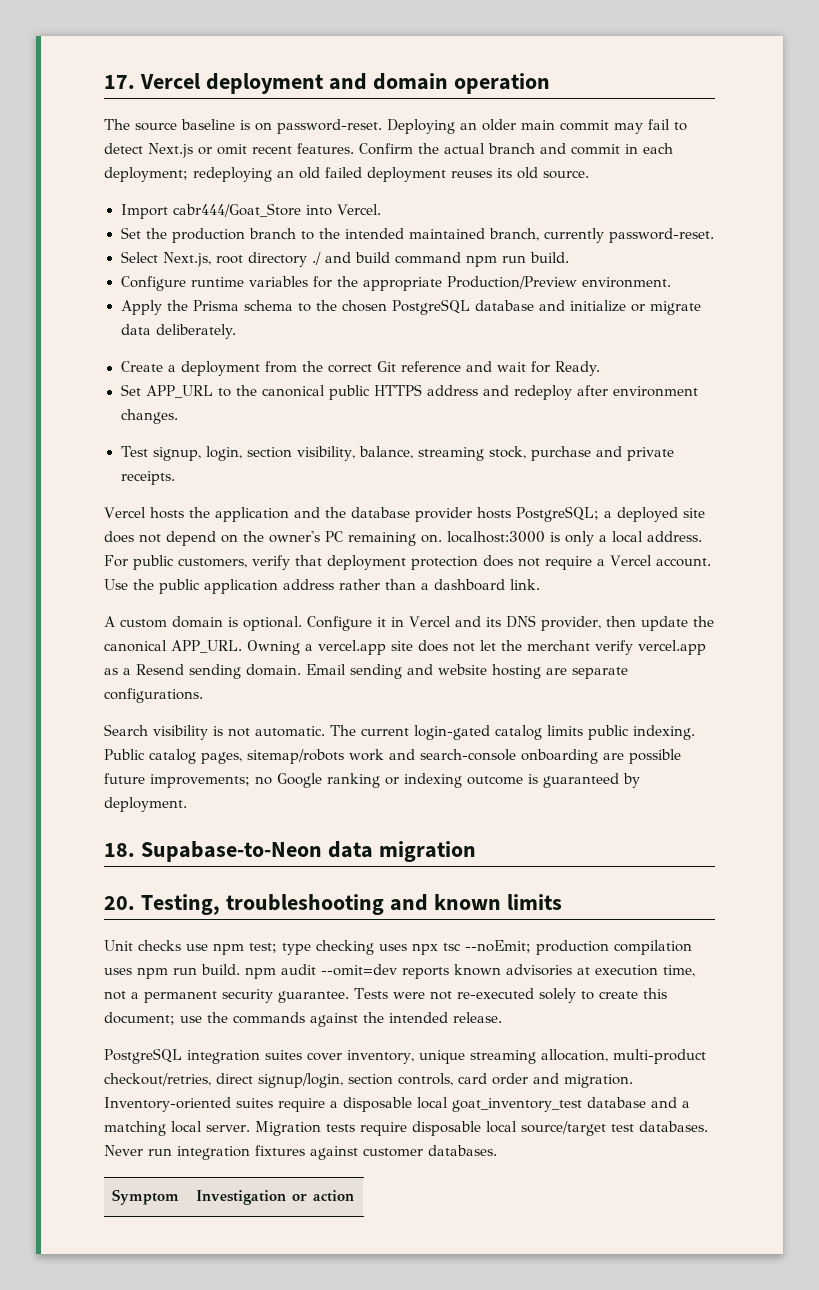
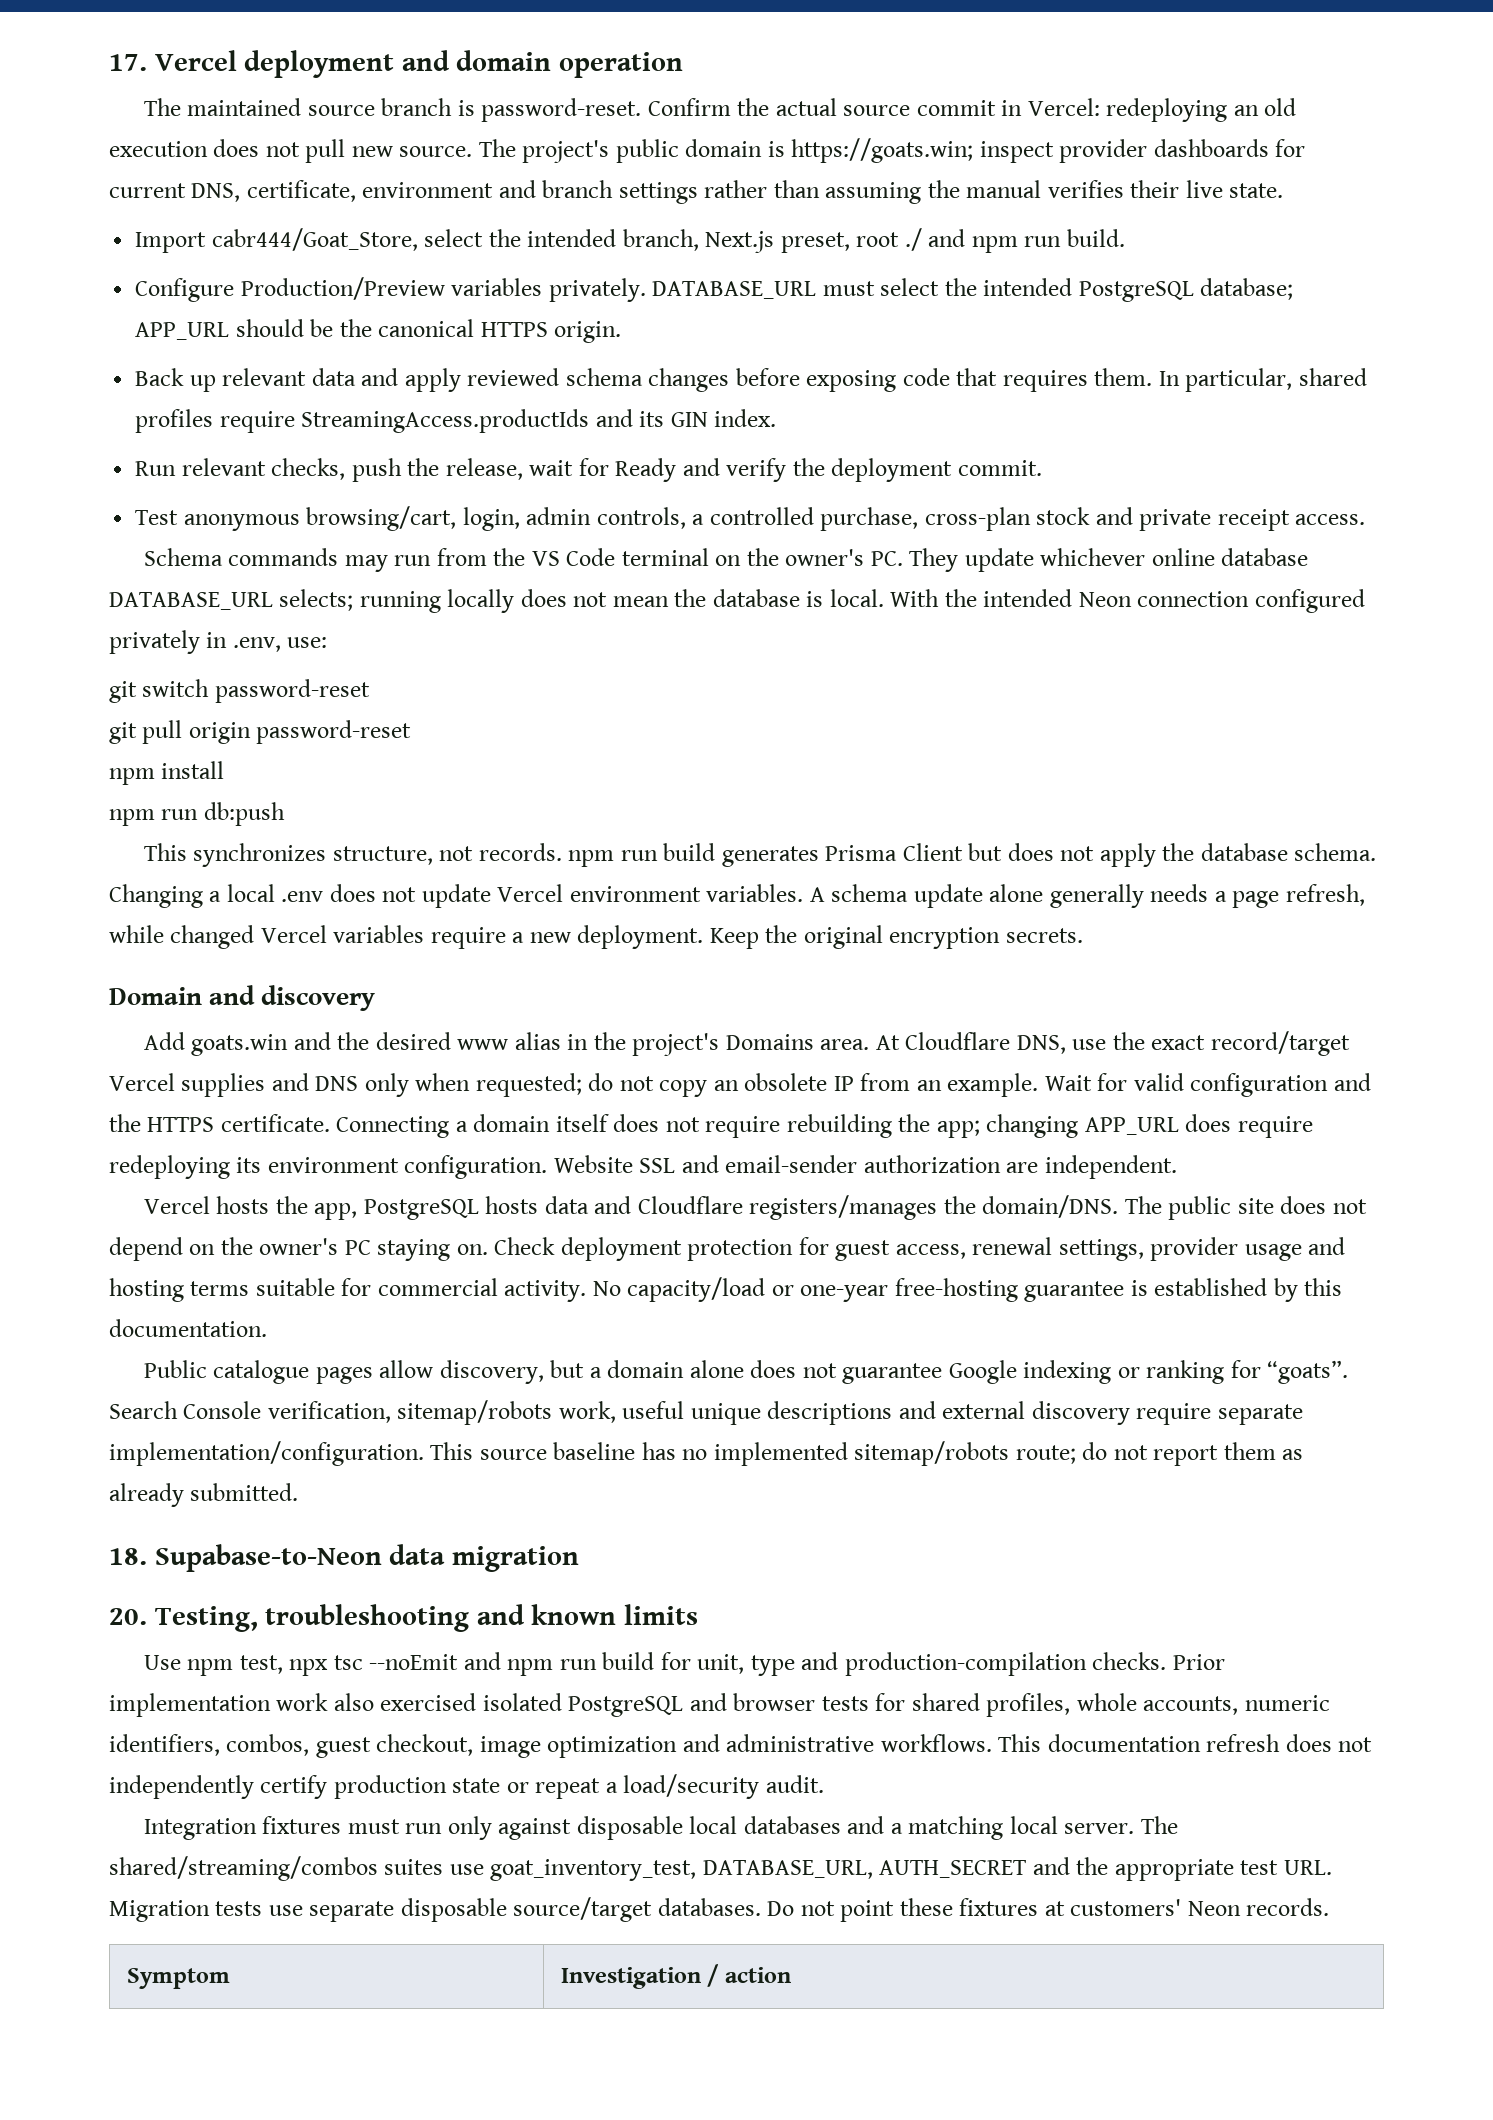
[135,119,687,134] [104,143,673,158] [104,167,589,182] [120,203,382,219] [120,227,714,243] [120,251,569,267] [120,276,671,291] [120,299,701,315] [120,324,237,339] [120,361,601,376] [120,384,698,400] [120,409,178,424] [120,446,675,461] [120,471,175,485] [104,506,678,522] source baseline is on password-reset. Deploying an older main commit may fail to detect Next.js or omit recent features. Confirm the actual branch and commit in each deployment; redeploying an old failed deployment reuses its old source. // Import cabr444/Goat_Store into Vercel. // Set the production branch to the intended maintained branch, currently password-reset. // Select Next.js, root directory ./ and build command npm run build. // Configure runtime variables for the appropriate Production/Preview environment. // Apply the Prisma schema to the chosen PostgreSQL database and initialize or migrate data deliberately. // Create a deployment from the correct Git reference and wait for Ready. // Set APP_URL to the canonical public HTTPS address and redeploy after environment changes. // Test signup, login, section visibility, balance, streaming stock, purchase and private receipts. // Vercel hosts the application and the database provider hosts PostgreSQL; a deployed -> [187,98,1297,122] [109,138,1306,163] [109,180,1284,204] [135,228,1125,253] [135,277,1294,302] [135,319,622,343] [135,368,1367,392] [135,409,777,433] [135,458,1042,482] [135,506,1366,531] [143,548,1309,572] [109,589,1365,613] [109,630,328,654] [109,679,370,703] [109,720,412,744] [109,761,225,785] [109,802,285,826] [143,843,1377,867] [109,884,1365,908] [109,925,1083,949] [109,985,376,1011] [143,1031,1350,1056] [109,1073,1371,1097] [109,1114,1313,1138] [109,1155,1177,1179] [143,1195,1232,1220] maintained source branch is password-reset. Confirm the actual source commit in Vercel: redeploying an old execution does not pull new source. The project's public domain is https://goats.win; inspect provider dashboards for current DNS, certificate, environment and branch settings rather than assuming the manual verifies their live state. // Import cabr444/Goat_Store, select the intended branch, Next.js preset, root ./ and npm run build. // Configure Production/Preview variables privately. DATABASE_URL must select the intended PostgreSQL database; APP_URL should be the canonical HTTPS origin. // Back up relevant data and apply reviewed schema changes before exposing code that requires them. In particular, shared profiles require StreamingAccess.productIds and its GIN index. // Run relevant checks, push the release, wait for Ready and verify the deployment commit. // Test anonymous browsing/cart, login, admin controls, a controlled purchase, cross-plan stock and private receipt access. // Schema commands may run from the VS Code terminal on the owner's PC. They update whichever online database DATABASE_URL selects; running locally does not mean the database is local. With the intended Neon connection configured privately in .env, use: // git switch password-reset // git pull origin password-reset // npm install // npm run db:push // This synchronizes structure, not records. npm run build generates Prisma Client but does not apply the database schema. Changing a local .env does not update Vercel environment variables. A schema update alone generally needs a page refresh, while changed Vercel variables require a new deployment. Keep the original encryption secrets. // Domain and discovery // Add goats.win and the desired www alias in the project's Domains area. At Cloudflare DNS, use the exact record/target Vercel supplies and DNS only when requested; do not copy an obsolete IP from an example. Wait for valid configuration and the HTTPS certificate. Connecting a domain itself does not require rebuilding the app; changing APP_URL does require redeploying its environment configuration. Website SSL and email-sender authorization are independent. // Vercel hosts the app, PostgreSQL hosts data and Cloudflare registers/manages the domain/DNS. The public
[348,531,702,546] [104,555,711,570] [104,579,540,594] [104,615,714,631] [104,640,706,655] [104,664,628,679] [104,688,203,703] [104,724,695,740] [104,749,681,764] [104,773,640,788] [104,797,187,812] remaining on. localhost:3000 is only a local address. For public customers, verify that deployment protection does not require a Vercel account. Use the public application address rather than a dashboard link. // A custom domain is optional. Configure it in Vercel and its DNS provider, then update the canonical APP_URL. Owning a vercel.app site does not let the merchant verify vercel.app as a Resend sending domain. Email sending and website hosting are separate configurations. // Search visibility is not automatic. The current login-gated catalog limits public indexing. Public catalog pages, sitemap/robots work and search-console onboarding are possible future improvements; no Google ranking or indexing outcome is guaranteed by deployment. -> [377,1237,1346,1261] [109,1277,1343,1302] [109,1319,267,1337] [143,1360,1349,1384] [109,1400,1303,1425] [109,1441,1304,1466] [109,1483,299,1507] staying on. Check deployment protection for guest access, renewal settings, provider usage and hosting terms suitable for commercial activity. No capacity/load or one-year free-hosting guarantee is established by this documentation. // Public catalogue pages allow discovery, but a domain alone does not guarantee Google indexing or ranking for “goats”. Search Console verification, sitemap/robots work, useful unique descriptions and external discovery require separate implementation/configuration. This source baseline has no implemented sitemap/robots route; do not report them as already submitted.
[104,940,692,955] [104,964,695,979] [104,988,667,1003] [104,1012,502,1027] [104,1048,706,1064] [104,1073,633,1088] [104,1097,646,1112] Unit checks use npm test; type checking uses npx tsc --noEmit; production compilation uses npm run build. npm audit --omit=dev reports known advisories at execution time, not a permanent security guarantee. Tests were not re-executed solely to create this document; use the commands against the intended release. // PostgreSQL integration suites cover inventory, unique streaming allocation, multi-product checkout/retries, direct signup/login, section controls, card order and migration. Inventory-oriented suites require a disposable local goat_inventory_test database -> [143,1652,1225,1676] [109,1693,1330,1717] [109,1734,1373,1758] [109,1774,824,1799] [143,1816,841,1840] Use npm test, npx tsc --noEmit and npm run build for unit, type and production-compilation checks. Prior implementation work also exercised isolated PostgreSQL and browser tests for shared profiles, whole accounts, numeric identifiers, combos, guest checkout, image optimization and administrative workflows. This documentation refresh does not independently certify production state or repeat a load/security audit. // Integration fixtures must run only against disposable local databases
[254,1121,708,1136] [104,1145,497,1160] Migration tests require disposable local source/target test databases. Never run integration fixtures against customer databases. -> [1140,1816,1178,1834] [109,1856,1332,1881] [109,1897,1330,1922] The shared/streaming/combos suites use goat_inventory_test, DATABASE_URL, AUTH_SECRET and the appropriate test URL. Migration tests use separate disposable source/target databases. Do not point these fixtures at customers' Neon records.
[292,1194,308,1201] or -> [707,1964,720,1987] /

